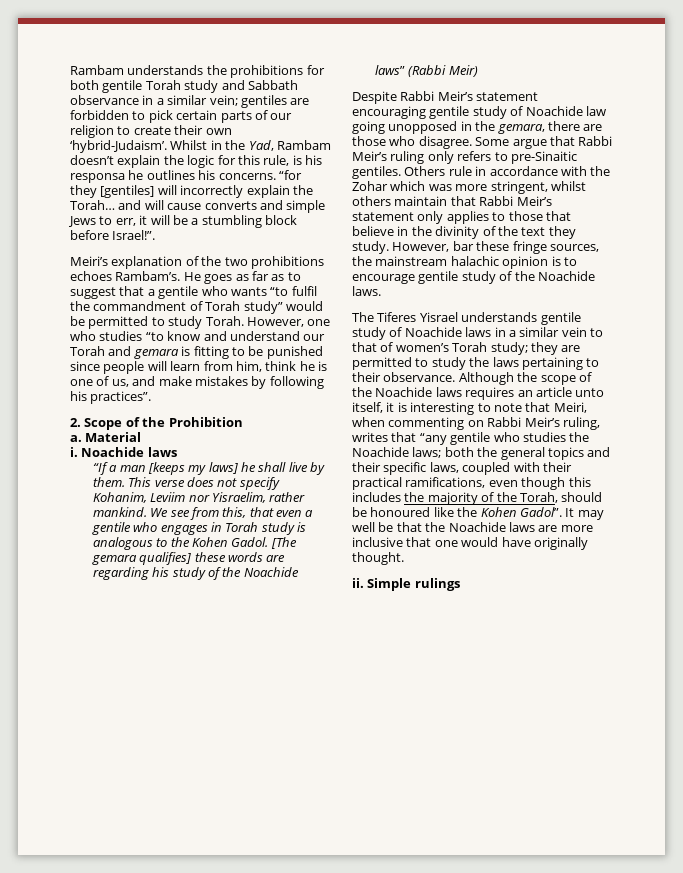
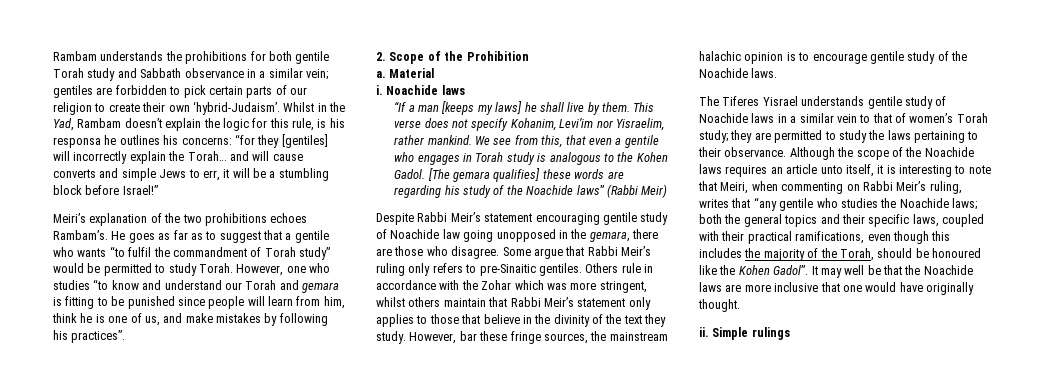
[218,173,276,180] concerns. -> [181,137,232,145] concerns:
[112,230,156,240] Israel!”. -> [122,185,158,195] Israel!”
[150,492,186,502] Leviim -> [559,118,594,128] Levi’im

